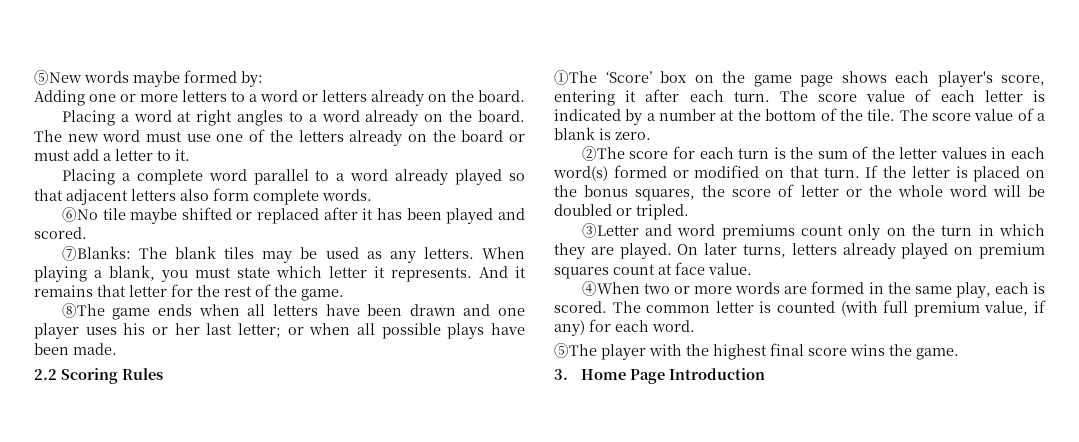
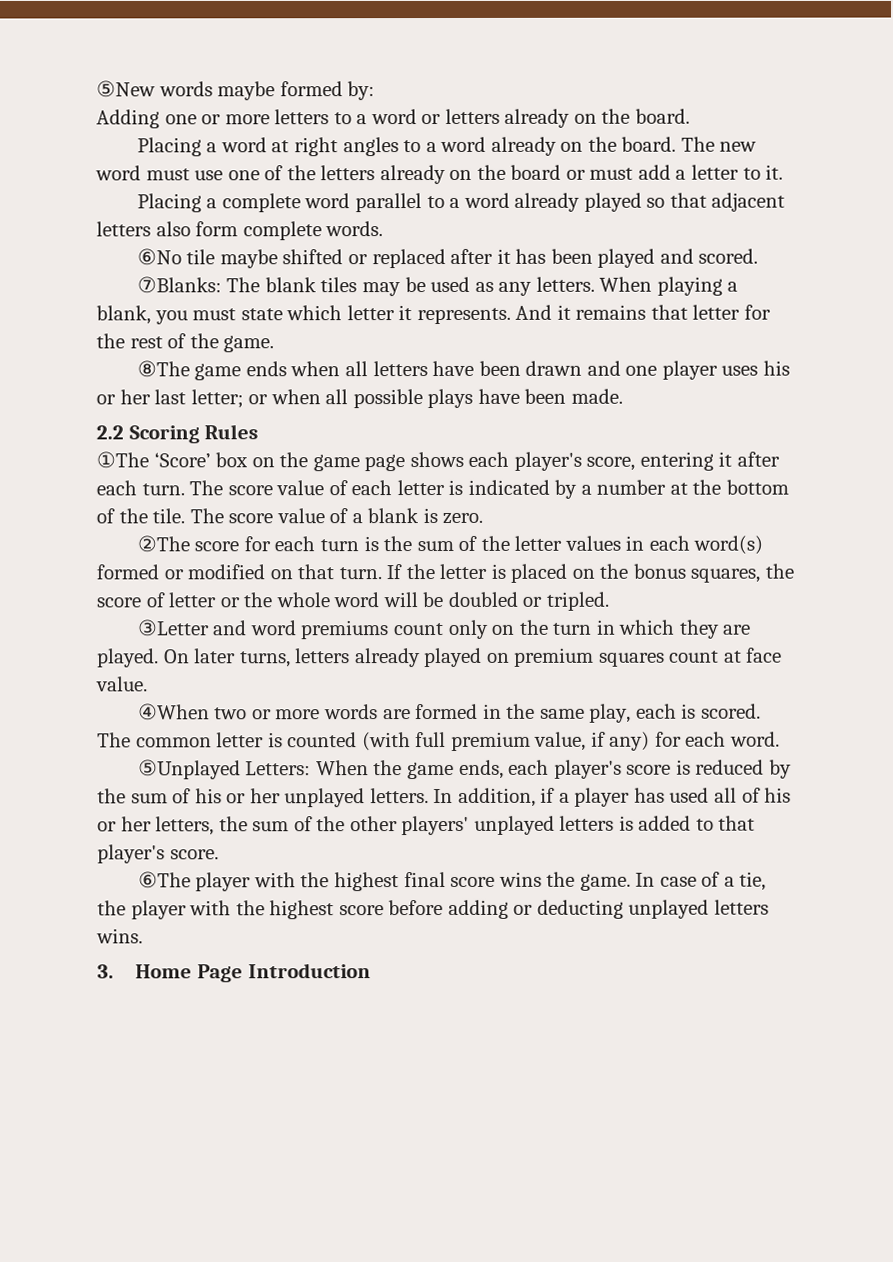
[554,343,597,358] ⑤The -> [137,759,792,780] [97,787,792,808] [97,815,756,836] [97,844,219,864] [137,871,191,889] ⑤Unplayed Letters: When the game ends, each player's score is reduced by the sum of his or her unplayed letters. In addition, if a player has used all of his or her letters, the sum of the other players' unplayed letters is added to that player's score. // ⑥The
(959, 354) none -> [635,871,767,891] [97,899,769,920] [96,928,143,944] In case of a tie, the player with the highest score before adding or deducting unplayed letters wins.

